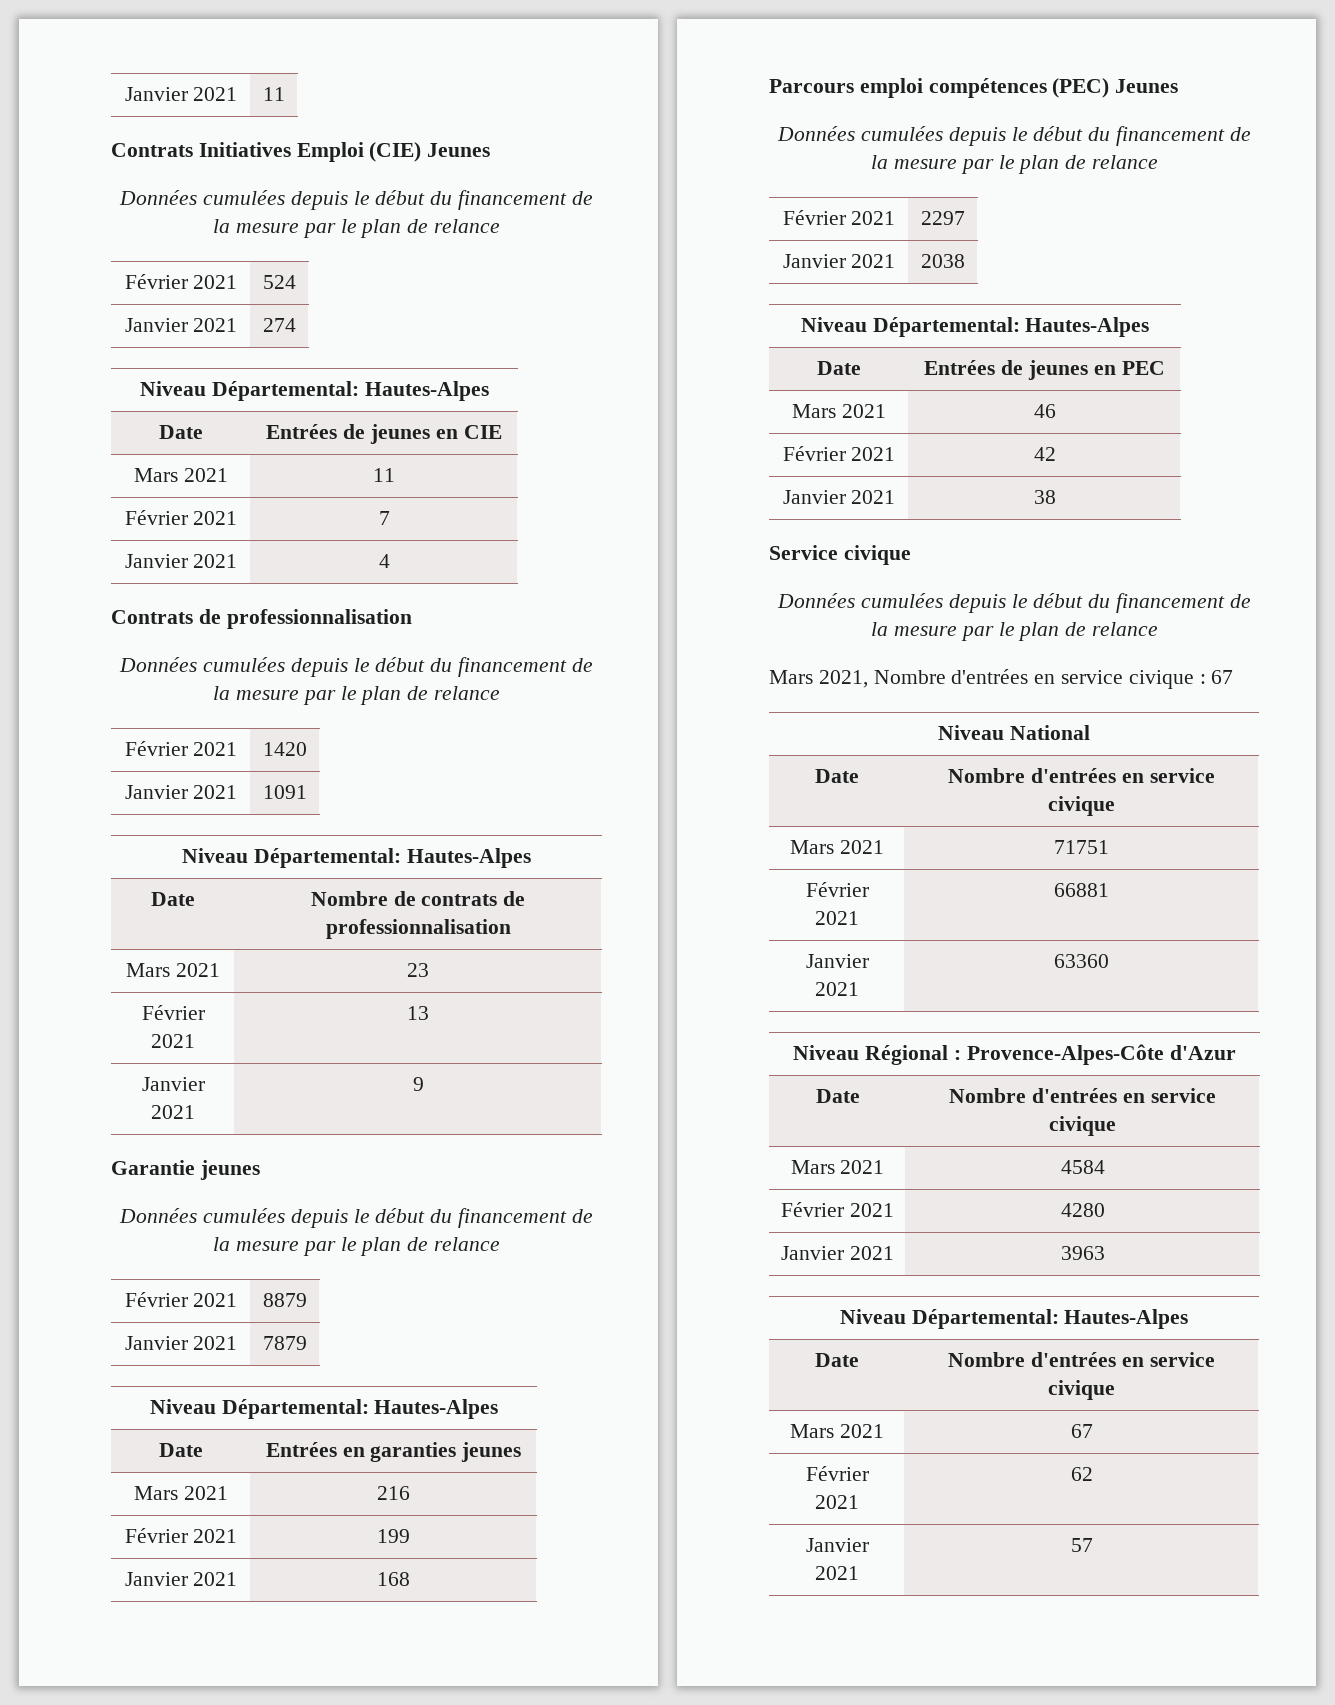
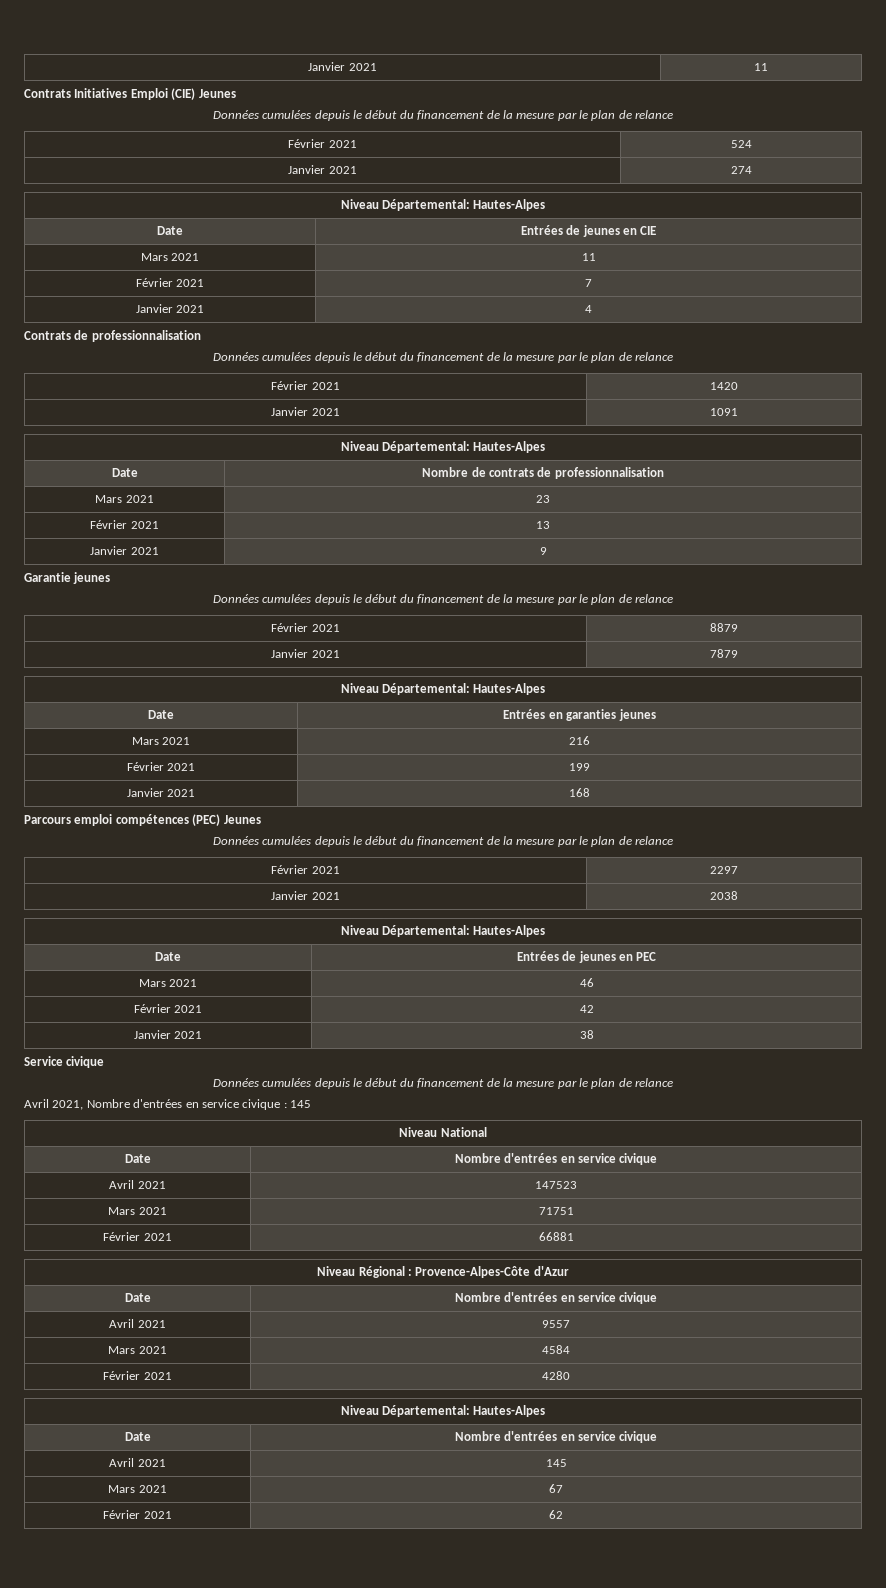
[769,670,813,684] Mars -> [24,1099,49,1108] Avril
[1211,670,1234,684] 67 -> [290,1100,311,1108] 145
(1115, 806) none -> [109,1180,166,1189] [535,1181,577,1189] // Avril 2021 | 147523
[805,954,869,968] [815,982,859,996] [1054,954,1109,968] // Janvier 2021 | 63360 -> (574, 1236) none
(1116, 1126) none -> [109,1319,166,1328] [542,1320,570,1328] // Avril 2021 | 9557
[781,1246,894,1260] [1060,1246,1105,1260] // Janvier 2021 | 3963 -> (570, 1375) none
(1115, 1390) none -> [109,1458,166,1467] [545,1459,567,1467] // Avril 2021 | 145
[805,1538,869,1552] [815,1566,859,1580] [1070,1538,1093,1552] // Janvier 2021 | 57 -> (563, 1514) none

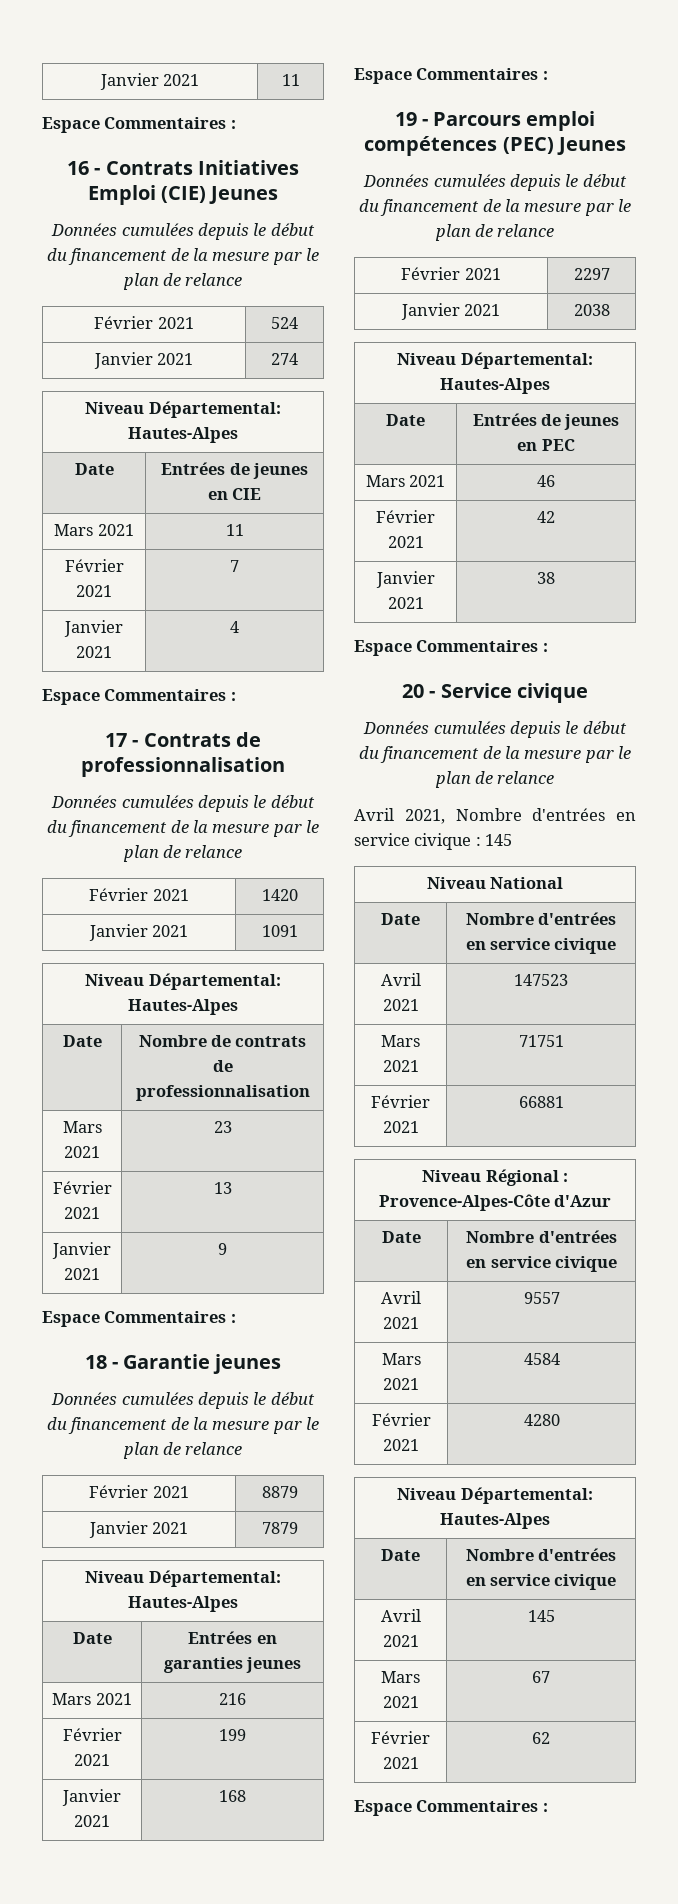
(768, 67) none -> [42,117,236,133] [67,161,101,175] Espace Commentaires : // 16 -
(592, 309) none -> [42,689,236,705] [105,733,139,747] Espace Commentaires : // 17 -
(547, 551) none -> [42,1311,236,1327] [84,1355,118,1369] Espace Commentaires : // 18 -
(590, 792) none -> [354,68,548,84] [394,112,428,126] Espace Commentaires : // 19 -
(594, 1034) none -> [354,640,548,656] [402,684,436,698] Espace Commentaires : // 20 -
(563, 1514) none -> [354,1800,548,1816] // Espace Commentaires :

